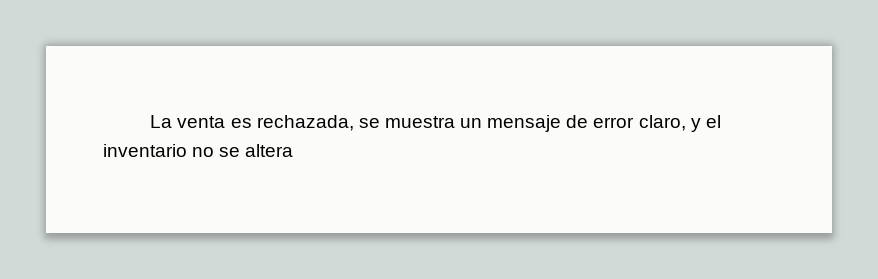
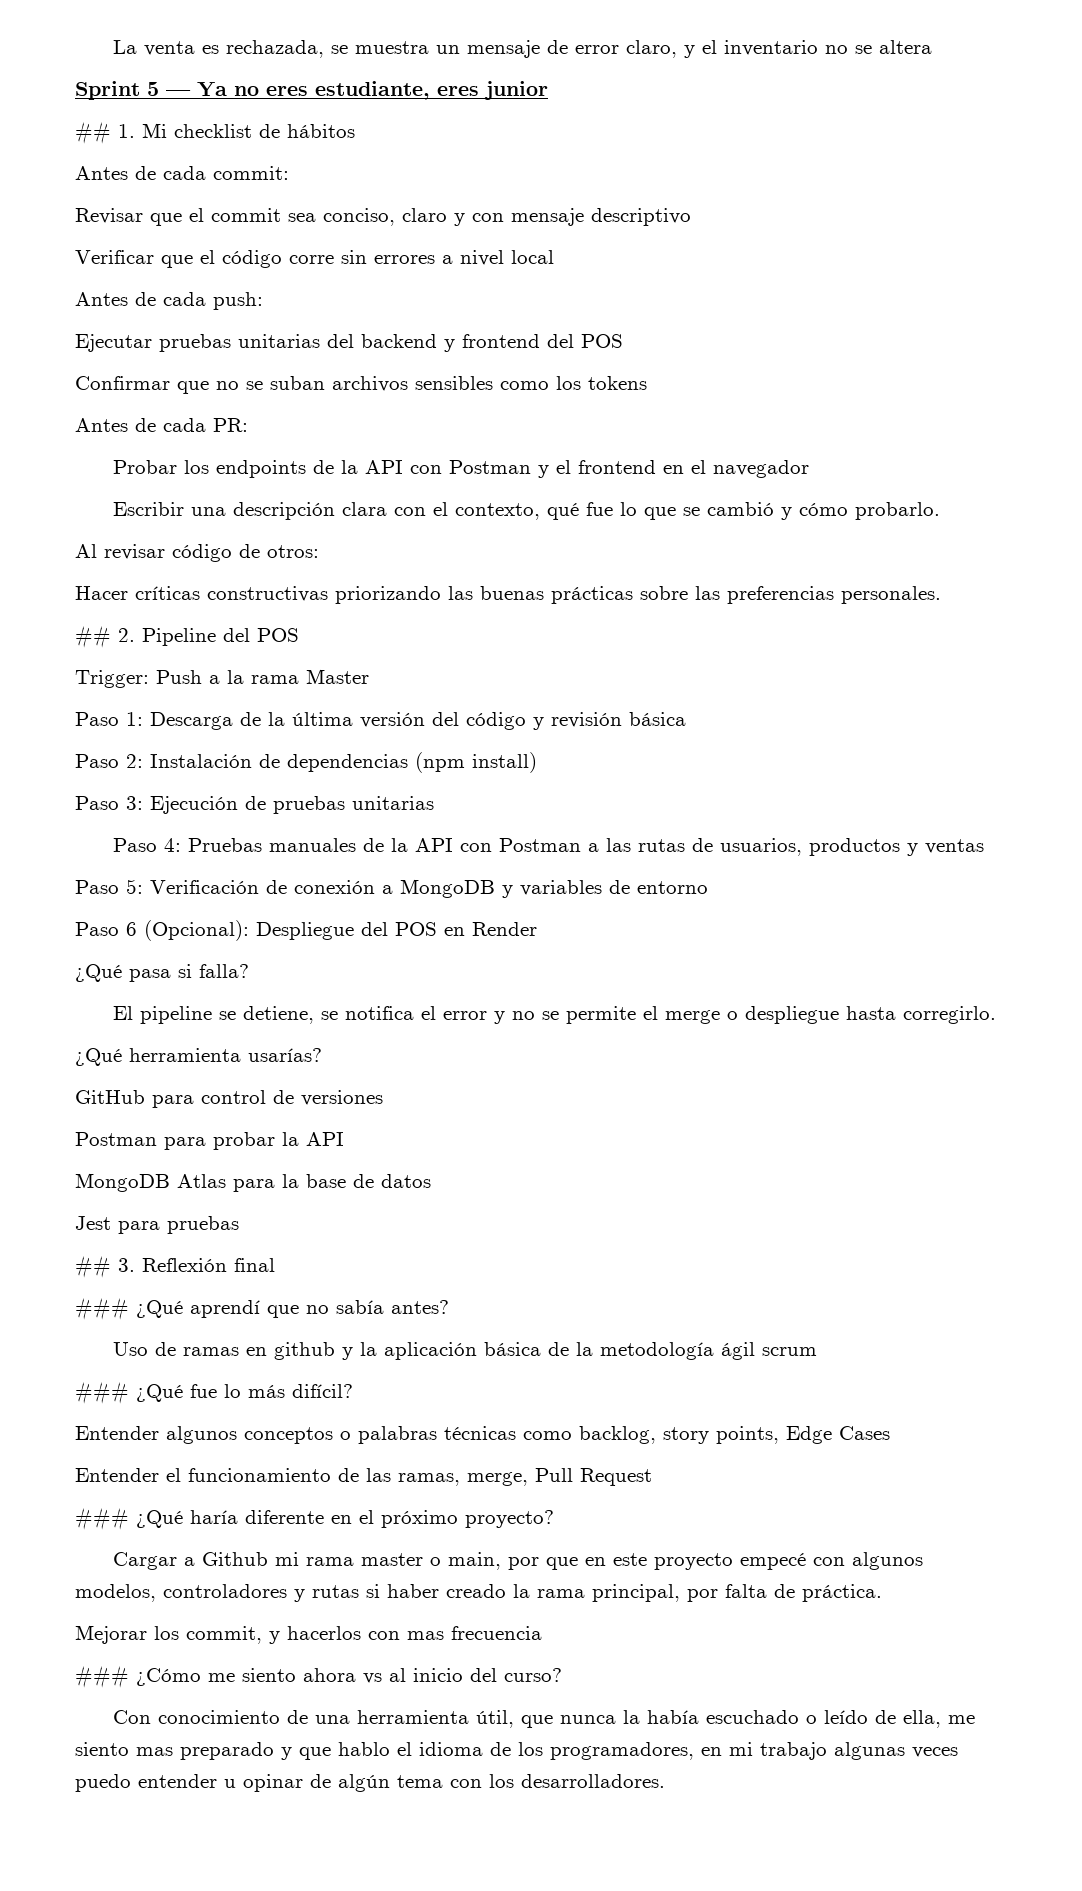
(294, 150) none -> [75,81,548,100] [75,121,355,144] [75,166,289,180] [75,208,691,226] [75,250,554,268] [75,292,263,310] [75,334,623,352] [75,376,647,394] [75,418,248,432] [113,460,810,478] [113,502,941,520] [75,544,319,562] [75,586,941,604] [75,625,299,648] [75,669,369,688] [75,712,686,730] [75,752,537,773] [75,796,434,814] [113,838,985,856] [75,879,708,898] [75,920,537,941] [75,964,249,982] [113,1006,997,1024] [75,1048,322,1066] [75,1090,383,1108] [75,1132,344,1150] [75,1173,431,1192] [75,1216,239,1234] [75,1255,275,1278] [75,1297,449,1320] [113,1342,818,1360] [75,1381,353,1404] [75,1426,890,1444] [75,1468,652,1486] [75,1507,554,1530] [113,1552,924,1570] [75,1584,882,1602] [75,1625,542,1644] [75,1665,562,1688] [113,1710,976,1728] [75,1742,958,1760] [75,1774,665,1792] // Sprint 5 — Ya no eres estudiante, eres junior // ## 1. Mi checklist de hábitos // Antes de cada commit: // Revisar que el commit sea conciso, claro y con mensaje descriptivo // Verificar que el código corre sin errores a nivel local // Antes de cada push: // Ejecutar pruebas unitarias del backend y frontend del POS // Confirmar que no se suban archivos sensibles como los tokens // Antes de cada PR: // Probar los endpoints de la API con Postman y el frontend en el navegador // Escribir una descripción clara con el contexto, qué fue lo que se cambió y cómo probarlo. // Al revisar código de otros: // Hacer críticas constructivas priorizando las buenas prácticas sobre las preferencias personales. // ## 2. Pipeline del POS // Trigger: Push a la rama Master // Paso 1: Descarga de la última versión del código y revisión básica // Paso 2: Instalación de dependencias (npm install) // Paso 3: Ejecución de pruebas unitarias // Paso 4: Pruebas manuales de la API con Postman a las rutas de usuarios, productos y ventas // Paso 5: Verificación de conexión a MongoDB y variables de entorno // Paso 6 (Opcional): Despliegue del POS en Render // ¿Qué pasa si falla? // El pipeline se detiene, se notifica el error y no se permite el merge o despliegue hasta corregirlo. // ¿Qué herramienta usarías? // GitHub para control de versiones // Postman para probar la API // MongoDB Atlas para la base de datos // Jest para pruebas // ## 3. Reflexión final // ### ¿Qué aprendí que no sabía antes? // Uso de ramas en github y la aplicación básica de la metodología ágil scrum // ### ¿Qué fue lo más difícil? // Entender algunos conceptos o palabras técnicas como backlog, story points, Edge Cases // Entender el funcionamiento de las ramas, merge, Pull Request // ### ¿Qué haría diferente en el próximo proyecto? // Cargar a Github mi rama master o main, por que en este proyecto empecé con algunos modelos, controladores y rutas si haber creado la rama principal, por falta de práctica. // Mejorar los commit, y hacerlos con mas frecuencia // ### ¿Cómo me siento ahora vs al inicio del curso? // Con conocimiento de una herramienta útil, que nunca la había escuchado o leído de ella, me siento mas preparado y que hablo el idioma de los programadores, en mi trabajo algunas veces puedo entender u opinar de algún tema con los desarrolladores.

